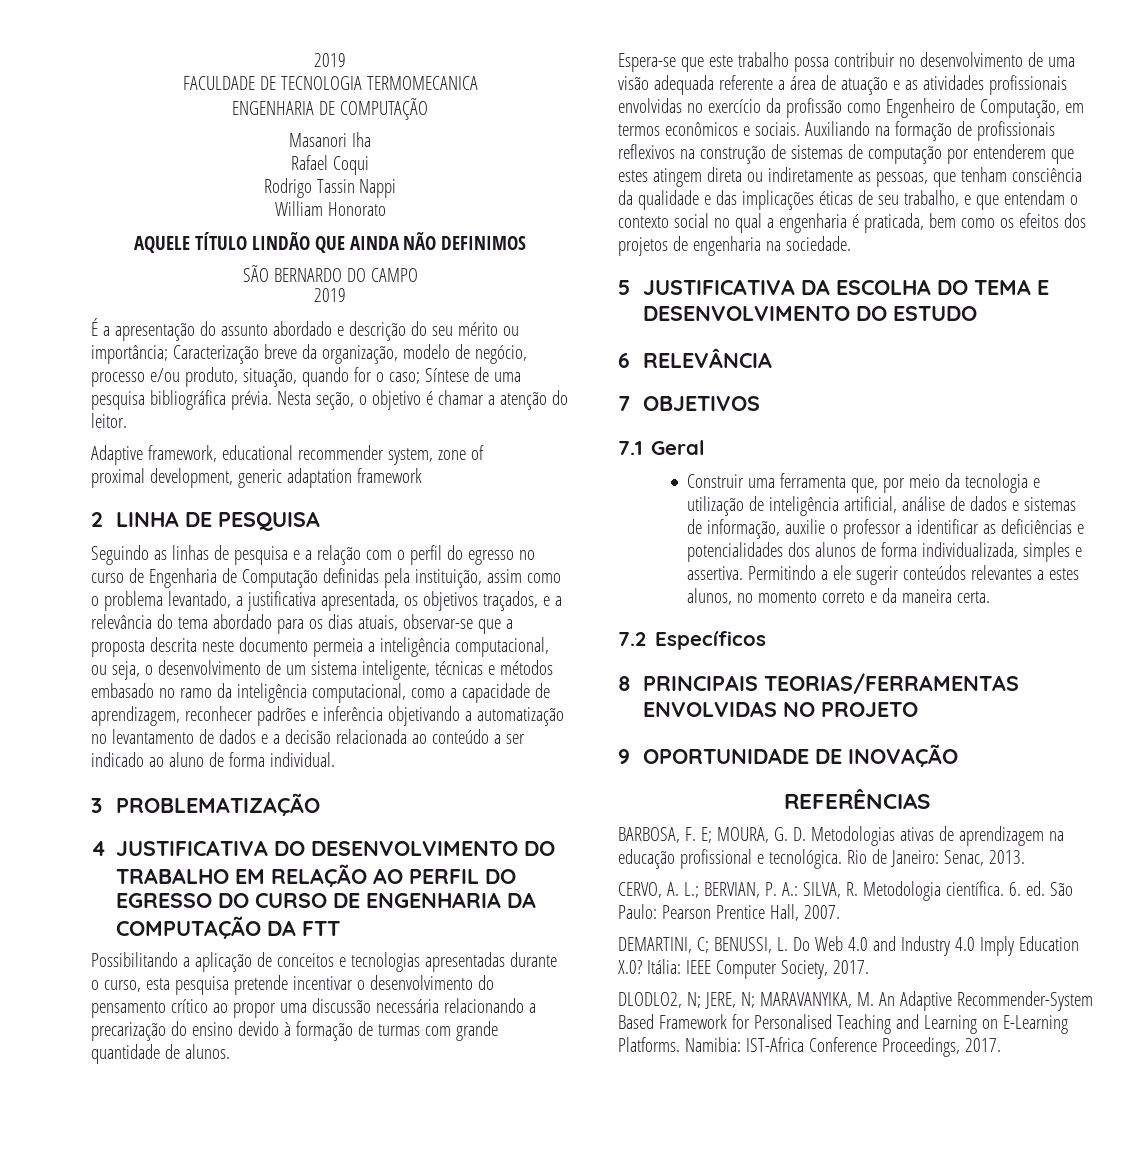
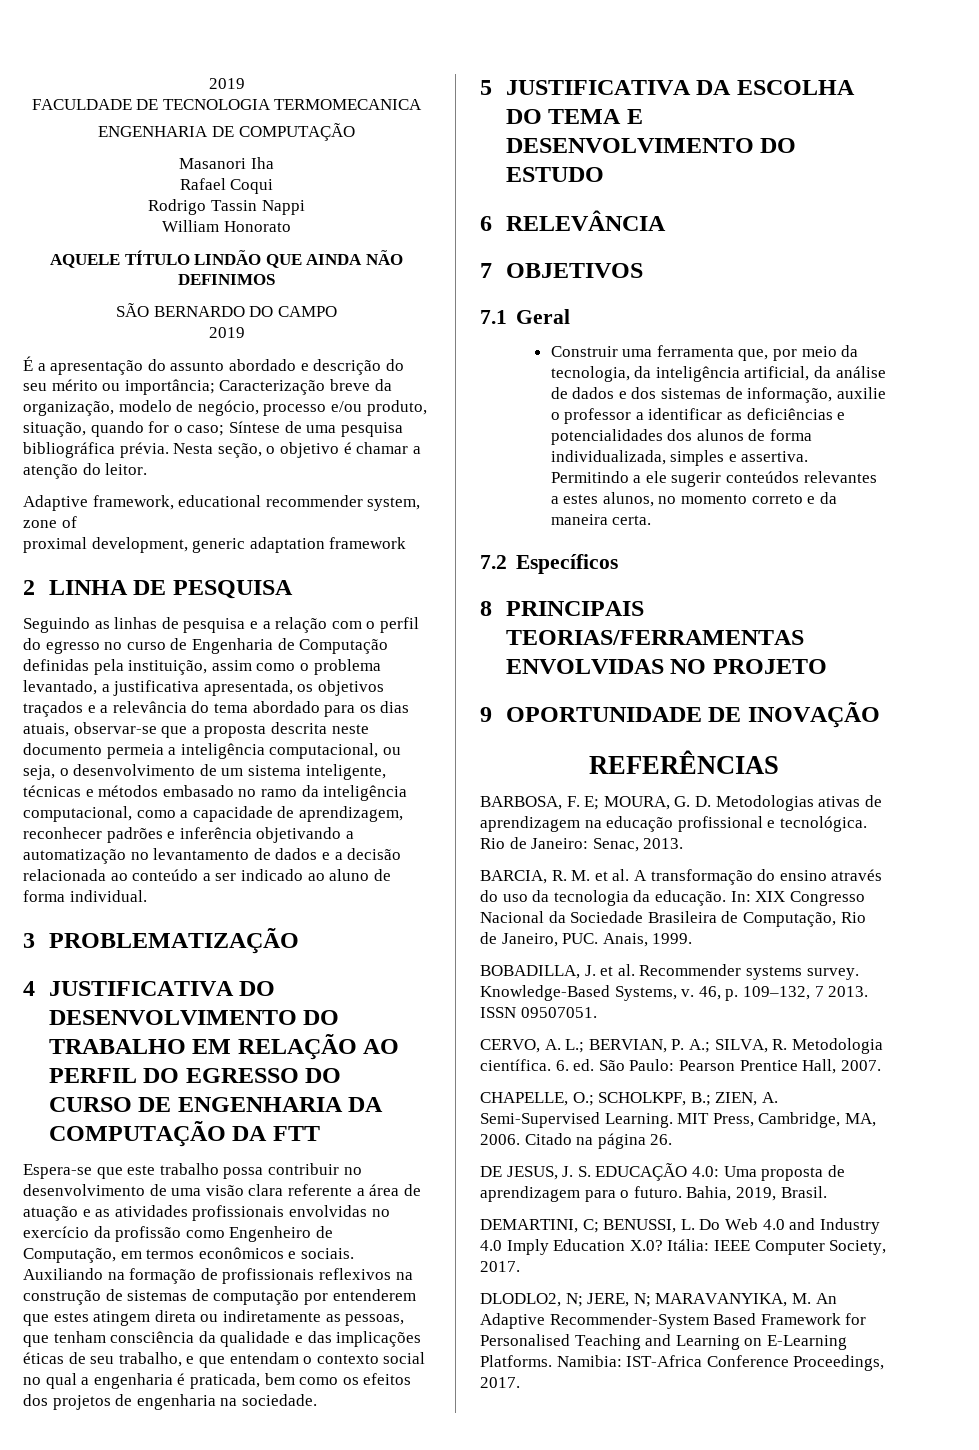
[482,591,538,611] traçados, -> [23,701,83,717] traçados
[91,952,557,972] [91,975,494,995] [91,998,536,1018] [91,1021,498,1041] [91,1044,230,1064] // Possibilitando a aplicação de conceitos e tecnologias apresentadas durante o curso, esta pesquisa pretende incentivar o desenvolvimento do pensamento crítico ao propor uma discussão necessária relacionando a precarização do ensino devido à formação de turmas com grande quantidade de alunos. -> (320, 1133) none
[653,75,714,95] adequada -> [248,1184,284,1196] clara
[965,473,1041,493] [687,496,765,516] tecnologia e utilização de -> [550,366,652,382] tecnologia, da
(898, 504) none -> [814,366,832,378] da
(1020, 506) none -> [631,387,657,399] dos
(1025, 857) none -> [480,869,883,885] [480,890,865,906] [480,911,866,927] [480,932,693,947] [480,964,859,980] [480,985,869,1001] [480,1007,597,1018] // BARCIA, R. M. et al. A transformação do ensino através do uso da tecnologia da educação. In: XIX Congresso Nacional da Sociedade Brasileira de Computação, Rio de Janeiro, PUC. Anais, 1999. // BOBADILLA, J. et al. Recommender systems survey. Knowledge-Based Systems, v. 46, p. 109–132, 7 2013. ISSN 09507051.
[781,882,798,896] A.: -> [688,1039,710,1053] A.;
(840, 912) none -> [480,1092,778,1106] [480,1112,876,1128] [480,1133,673,1149] [480,1163,845,1181] [480,1186,827,1202] // CHAPELLE, O.; SCHOLKPF, B.; ZIEN, A. Semi-Supervised Learning. MIT Press, Cambridge, MA, 2006. Citado na página 26. // DE JESUS, J. S. EDUCAÇÃO 4.0: Uma proposta de aprendizagem para o futuro. Bahia, 2019, Brasil.

